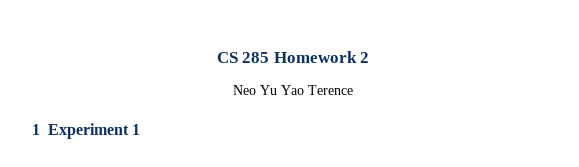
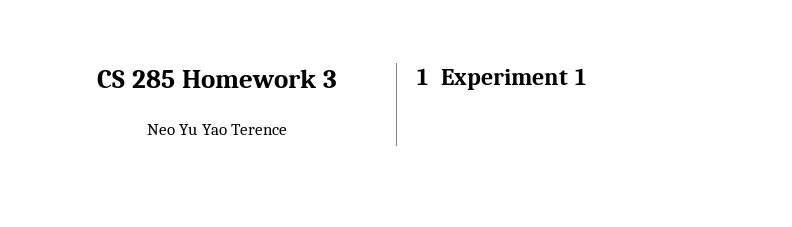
[360,52,370,63] 2 -> [323,70,338,88] 3

